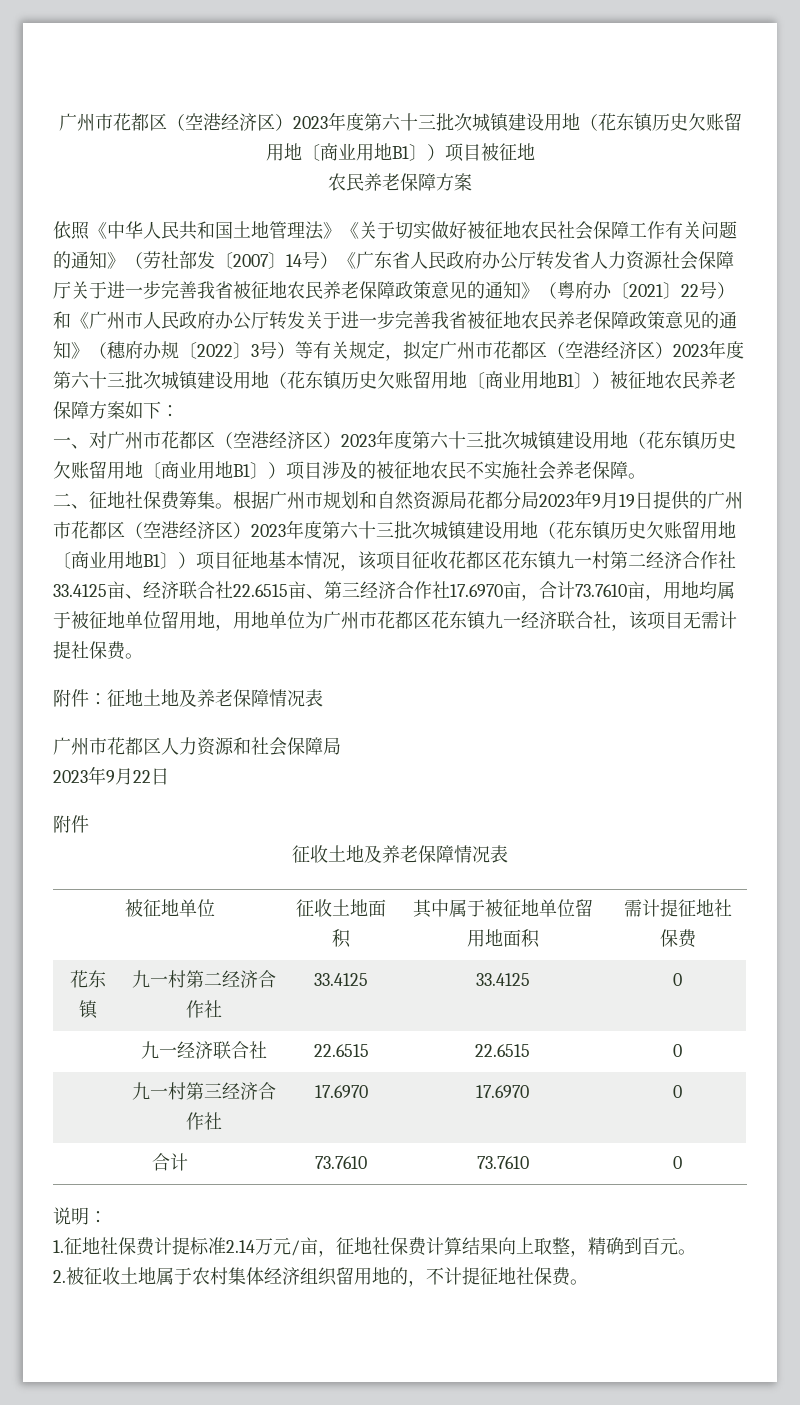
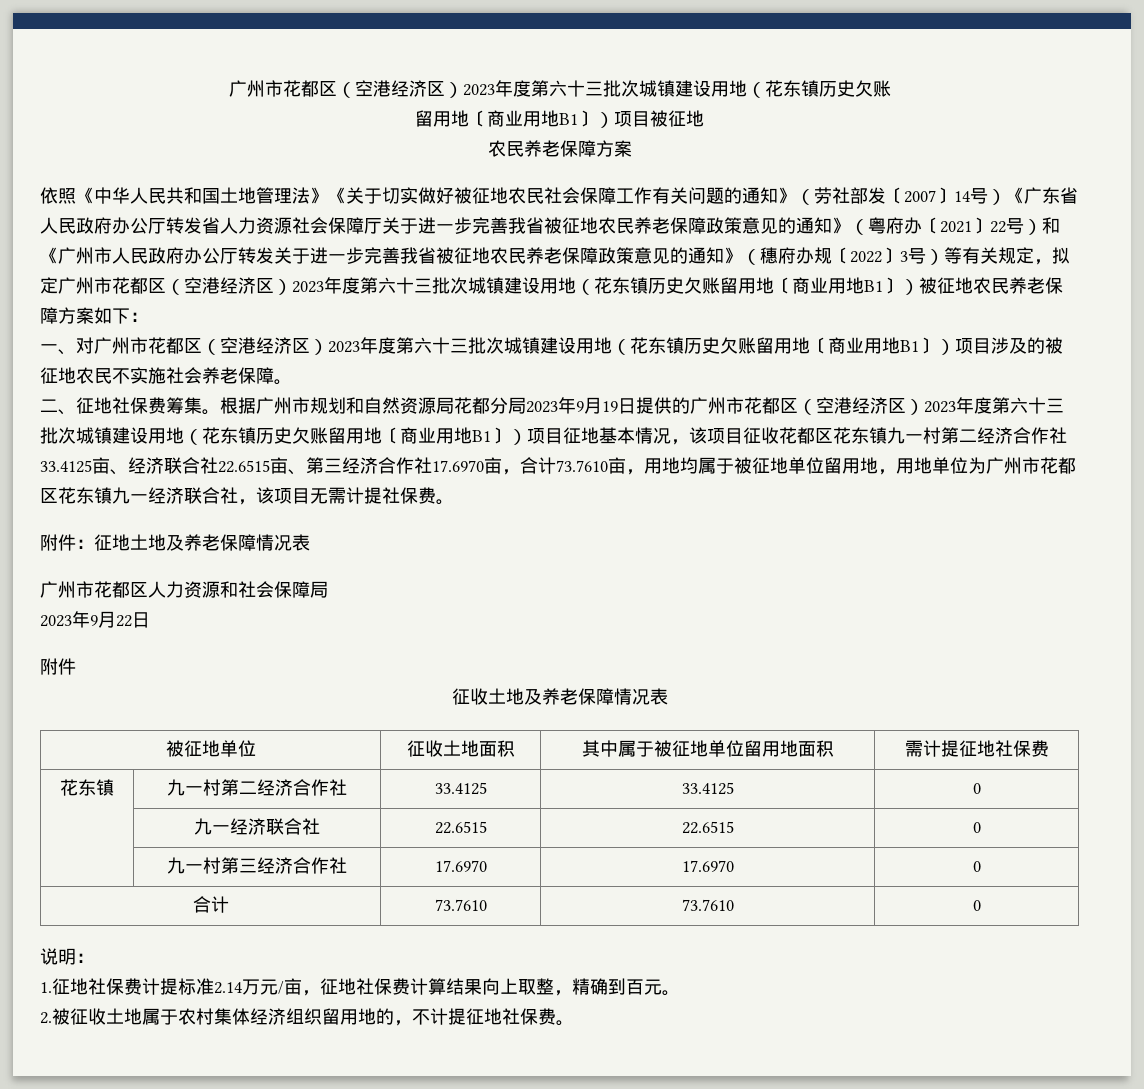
(724, 122) none -> (891, 88) //

